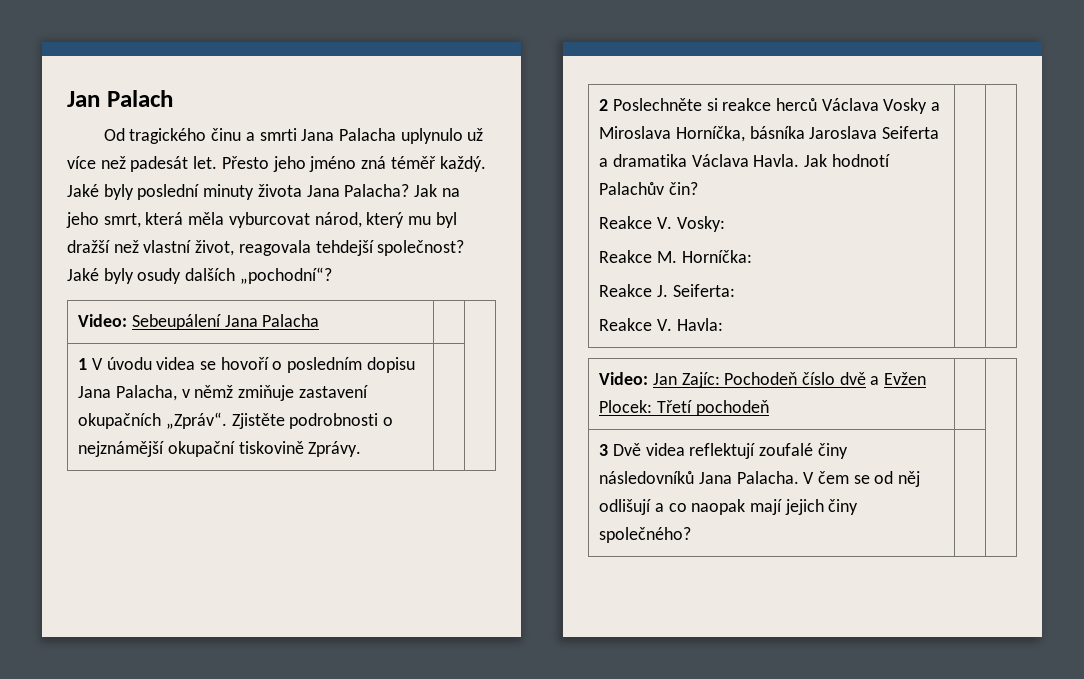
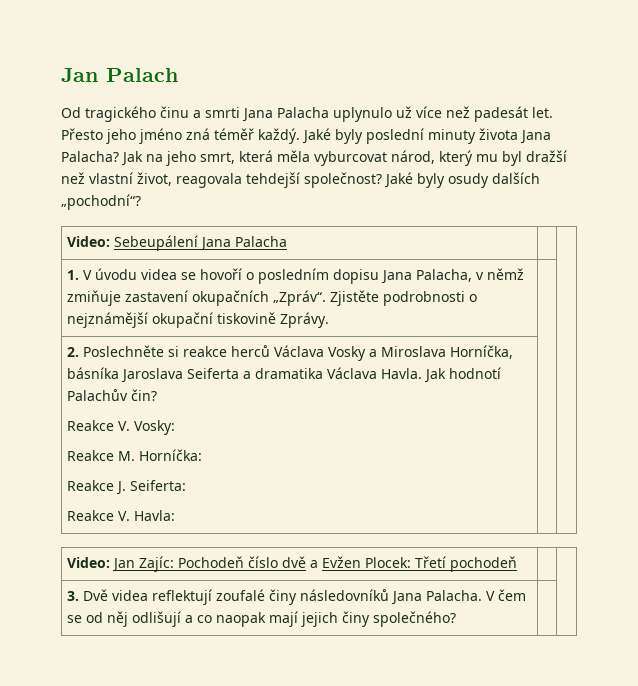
[78,358,88,370] 1 -> [67,270,80,280] 1.
[599,99,609,111] 2 -> [67,347,80,357] 2.
[599,444,609,456] 3 -> [67,591,80,601] 3.

